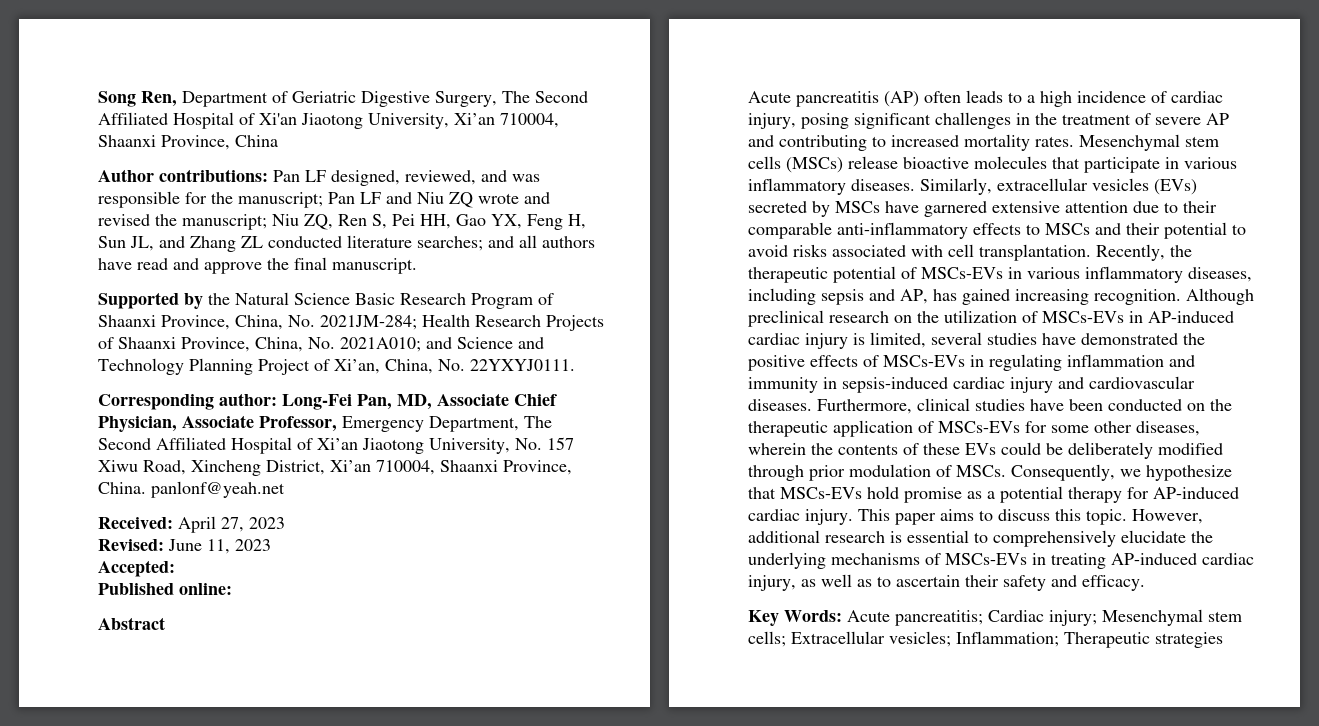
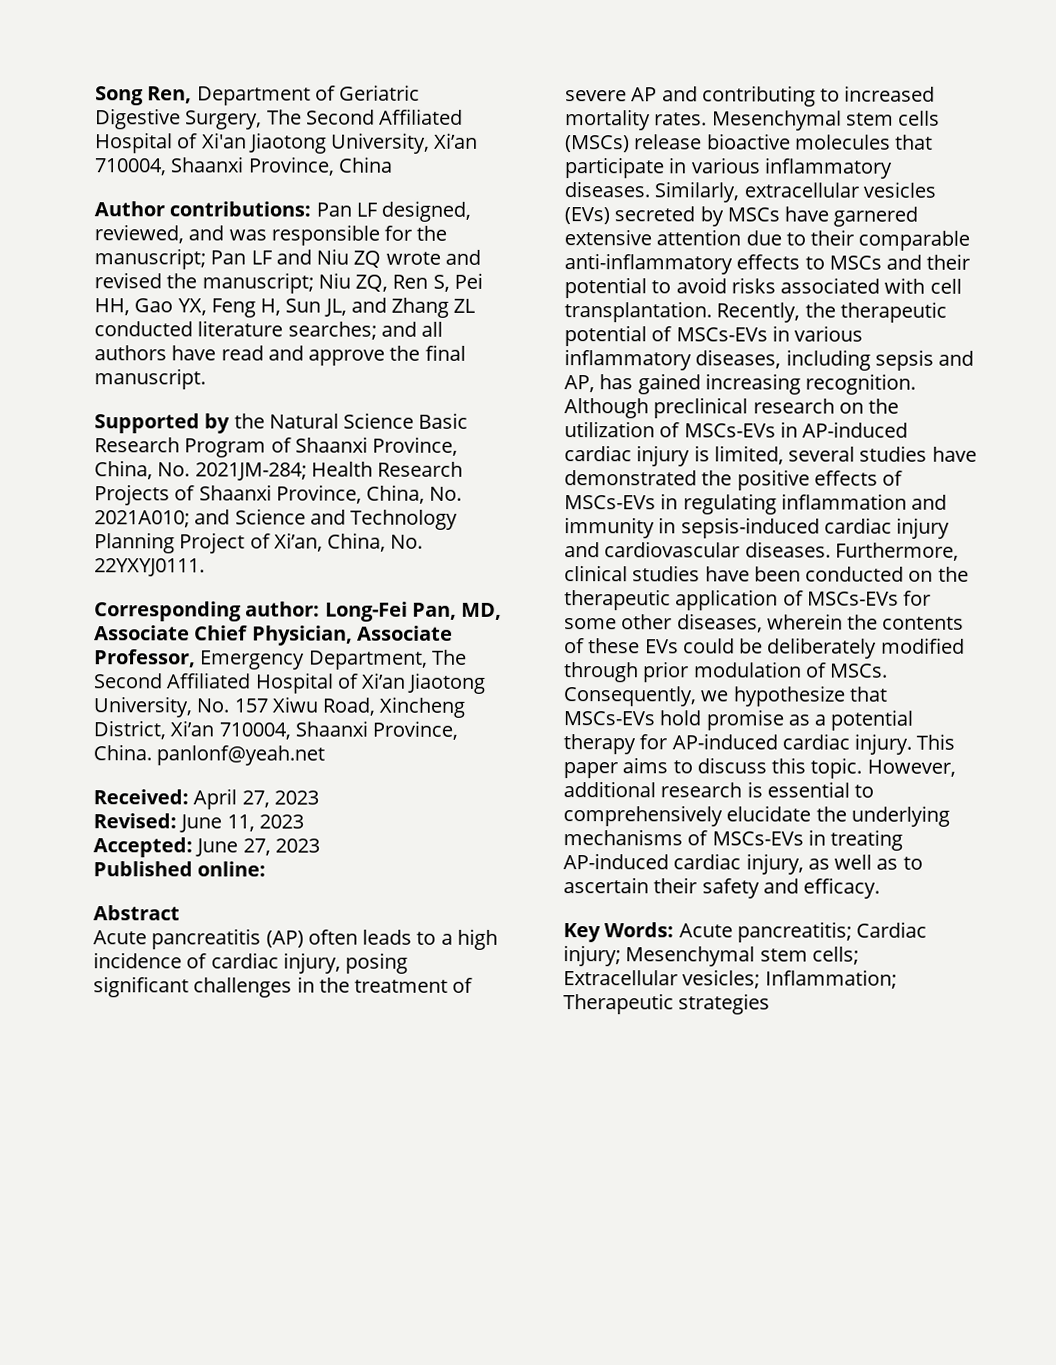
(175, 568) none -> [195,838,320,857] June 27, 2023

